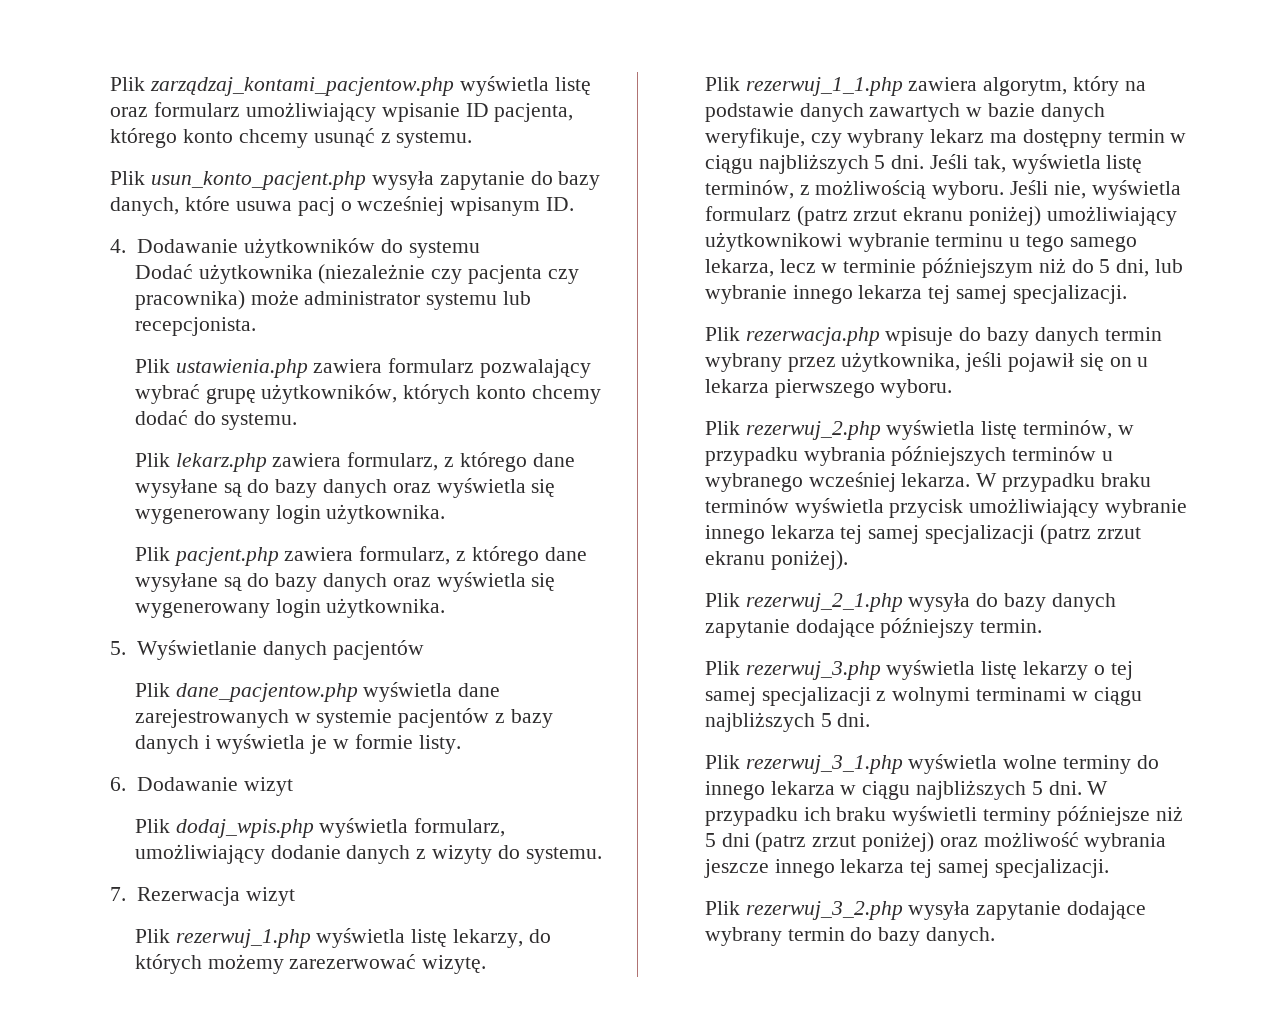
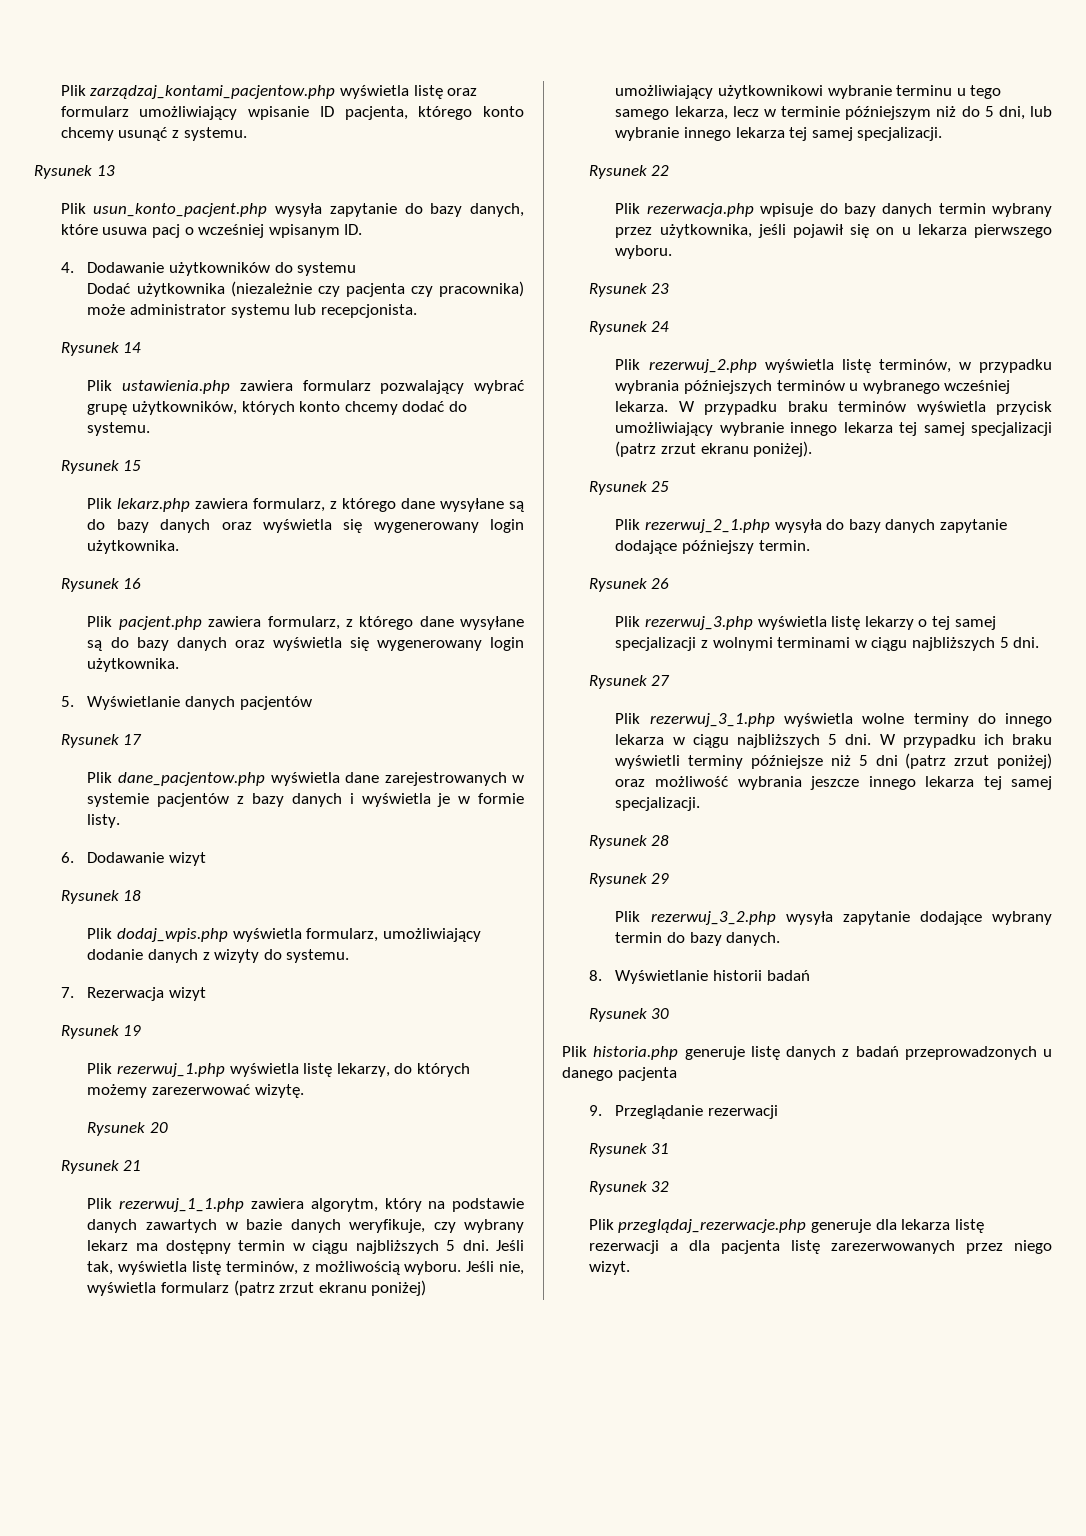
(473, 139) none -> [34,165,115,179] // Rysunek 13
(256, 326) none -> [60,342,142,356] // Rysunek 14
(298, 421) none -> [60,460,142,474] // Rysunek 15
(446, 514) none -> [60,578,142,592] // Rysunek 16
(424, 650) none -> [60,734,143,748] // Rysunek 17
(293, 786) none -> [60,890,142,904] // Rysunek 18
(295, 896) none -> [60,1025,142,1039] // Rysunek 19
(487, 964) none -> [87,1122,169,1136] [60,1160,142,1174] // Rysunek 20 // Rysunek 21
(1127, 294) none -> [588,165,670,179] // Rysunek 22
(953, 388) none -> [588,283,670,297] [588,321,670,335] // Rysunek 23 // Rysunek 24
(848, 560) none -> [588,481,670,495] // Rysunek 25
(1043, 626) none -> [588,578,670,592] // Rysunek 26
(871, 720) none -> [588,675,671,689] // Rysunek 27
(1109, 868) none -> [588,835,670,849] [588,873,670,887] // Rysunek 28 // Rysunek 29
(996, 936) none -> [588,970,810,984] [588,1008,670,1022] [562,1046,1052,1060] [562,1067,677,1081] [588,1105,779,1119] [588,1143,670,1157] [588,1181,670,1195] [588,1219,984,1233] [588,1240,1052,1254] [588,1261,630,1275] // 8. Wyświetlanie historii badań // Rysunek 30 // Plik historia.php generuje listę danych z badań przeprowadzonych u danego pacjenta // 9. Przeglądanie rezerwacji // Rysunek 31 // Rysunek 32 // Plik przeglądaj_rezerwacje.php generuje dla lekarza listę rezerwacji a dla pacjenta listę zarezerwowanych przez niego wizyt.

